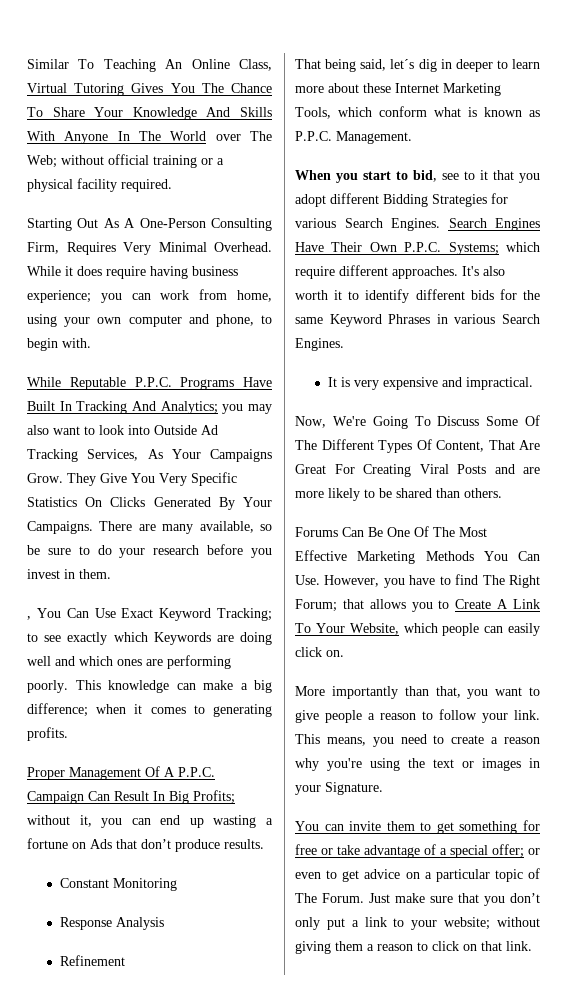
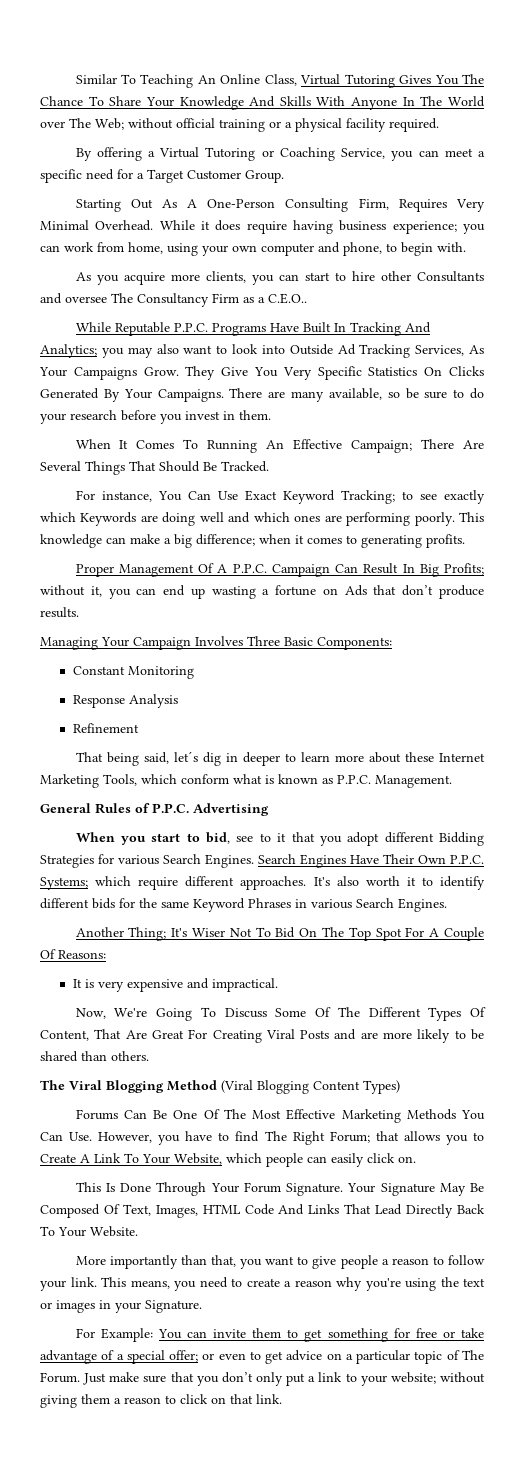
(172, 185) none -> [75,147,485,161] [40,169,284,183] // By offering a Virtual Tutoring or Coaching Service, you can meet a specific need for a Target Customer Group.
(91, 343) none -> [75,271,484,285] [40,293,307,307] // As you acquire more clients, you can start to hire other Consultants and oversee The Consultancy Firm as a C.E.O..
[27,616,31,620] , -> [75,439,484,453] [40,461,269,475] [75,490,152,502] When It Comes To Running An Effective Campaign; There Are Several Things That Should Be Tracked. // For instance,
(264, 844) none -> [40,636,392,650] // Managing Your Campaign Involves Three Basic Components:
(412, 137) none -> [40,803,269,816] // General Rules of P.P.C. Advertising
(344, 344) none -> [75,927,485,941] [40,949,106,959] // Another Thing; It's Wiser Not To Bid On The Top Spot For A Couple Of Reasons:
(502, 493) none -> [40,1080,400,1094] // The Viral Blogging Method (Viral Blogging Content Types)
(344, 653) none -> [75,1182,484,1196] [40,1204,486,1218] [40,1226,138,1237] // This Is Done Through Your Forum Signature. Your Signature May Be Composed Of Text, Images, HTML Code And Links That Lead Directly Back To Your Website.
(383, 788) none -> [75,1328,153,1342] For Example:

